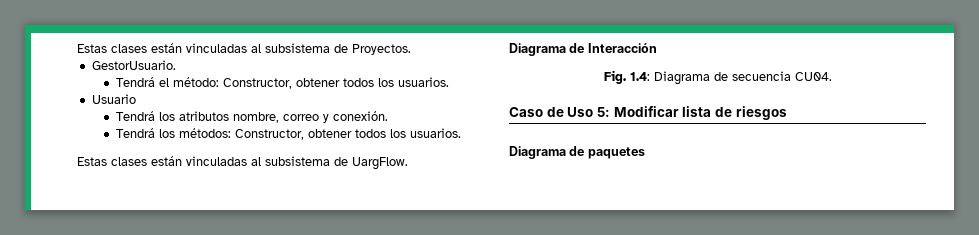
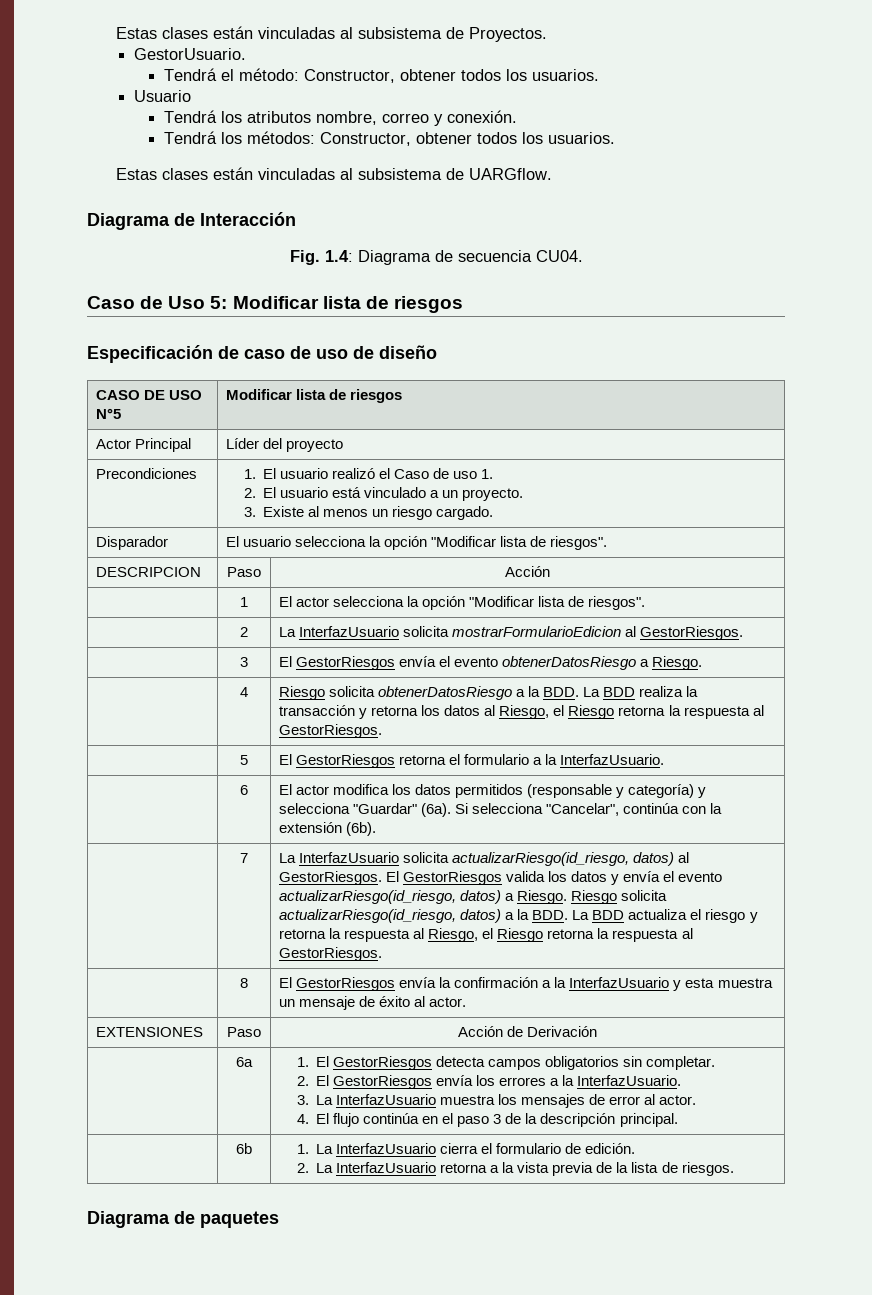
[352,157,409,170] UargFlow. -> [469,168,553,180] UARGflow.
(787, 113) none -> [87,345,437,363] [95,390,203,400] [95,408,121,419] [225,389,403,403] [95,438,192,452] [225,438,344,452] [95,468,197,479] [243,468,494,479] [243,487,524,501] [243,506,494,520] [95,536,168,550] [225,536,608,550] [95,567,201,577] [227,567,261,577] [505,566,550,577] [240,597,248,607] [278,596,646,610] [240,627,248,637] [278,626,744,640] [240,657,248,667] [278,656,703,670] [240,687,248,697] [278,686,699,700] [278,705,764,719] [278,724,382,738] [240,755,248,765] [278,754,665,768] [240,785,248,795] [278,784,707,798] [278,803,723,817] [278,822,377,836] [240,853,248,863] [278,852,690,866] [278,871,723,885] [278,890,668,904] [278,909,758,923] [278,928,693,942] [278,947,382,961] [240,978,248,988] [278,977,773,991] [278,996,467,1010] [95,1027,203,1037] [227,1027,261,1037] [457,1026,598,1037] [236,1057,253,1067] [296,1056,716,1070] [296,1075,682,1089] [296,1094,697,1108] [296,1113,678,1127] [236,1143,252,1154] [296,1143,636,1154] [296,1162,734,1176] // Especificación de caso de uso de diseño // CASO DE USO N°5 | Modificar lista de riesgos // Actor Principal | Líder del proyecto // Precondiciones | 1. El usuario realizó el Caso de uso 1. // 2. El usuario está vinculado a un proyecto. // 3. Existe al menos un riesgo cargado. // Disparador | El usuario selecciona la opción "Modificar lista de riesgos". // DESCRIPCION | Paso | Acción // | 1 | El actor selecciona la opción "Modificar lista de riesgos". // | 2 | La InterfazUsuario solicita mostrarFormularioEdicion al GestorRiesgos. // | 3 | El GestorRiesgos envía el evento obtenerDatosRiesgo a Riesgo. // | 4 | Riesgo solicita obtenerDatosRiesgo a la BDD. La BDD realiza la transacción y retorna los datos al Riesgo, el Riesgo retorna la respuesta al GestorRiesgos. // | 5 | El GestorRiesgos retorna el formulario a la InterfazUsuario. // | 6 | El actor modifica los datos permitidos (responsable y categoría) y selecciona "Guardar" (6a). Si selecciona "Cancelar", continúa con la extensión (6b). // | 7 | La InterfazUsuario solicita actualizarRiesgo(id_riesgo, datos) al GestorRiesgos. El GestorRiesgos valida los datos y envía el evento actualizarRiesgo(id_riesgo, datos) a Riesgo. Riesgo solicita actualizarRiesgo(id_riesgo, datos) a la BDD. La BDD actualiza el riesgo y retorna la respuesta al Riesgo, el Riesgo retorna la respuesta al GestorRiesgos. // | 8 | El GestorRiesgos envía la confirmación a la InterfazUsuario y esta muestra un mensaje de éxito al actor. // EXTENSIONES | Paso | Acción de Derivación // | 6a | 1. El GestorRiesgos detecta campos obligatorios sin completar. // 2. El GestorRiesgos envía los errores a la InterfazUsuario. // 3. La InterfazUsuario muestra los mensajes de error al actor. // 4. El flujo continúa en el paso 3 de la descripción principal. // | 6b | 1. La InterfazUsuario cierra el formulario de edición. // 2. La InterfazUsuario retorna a la vista previa de la lista de riesgos.

